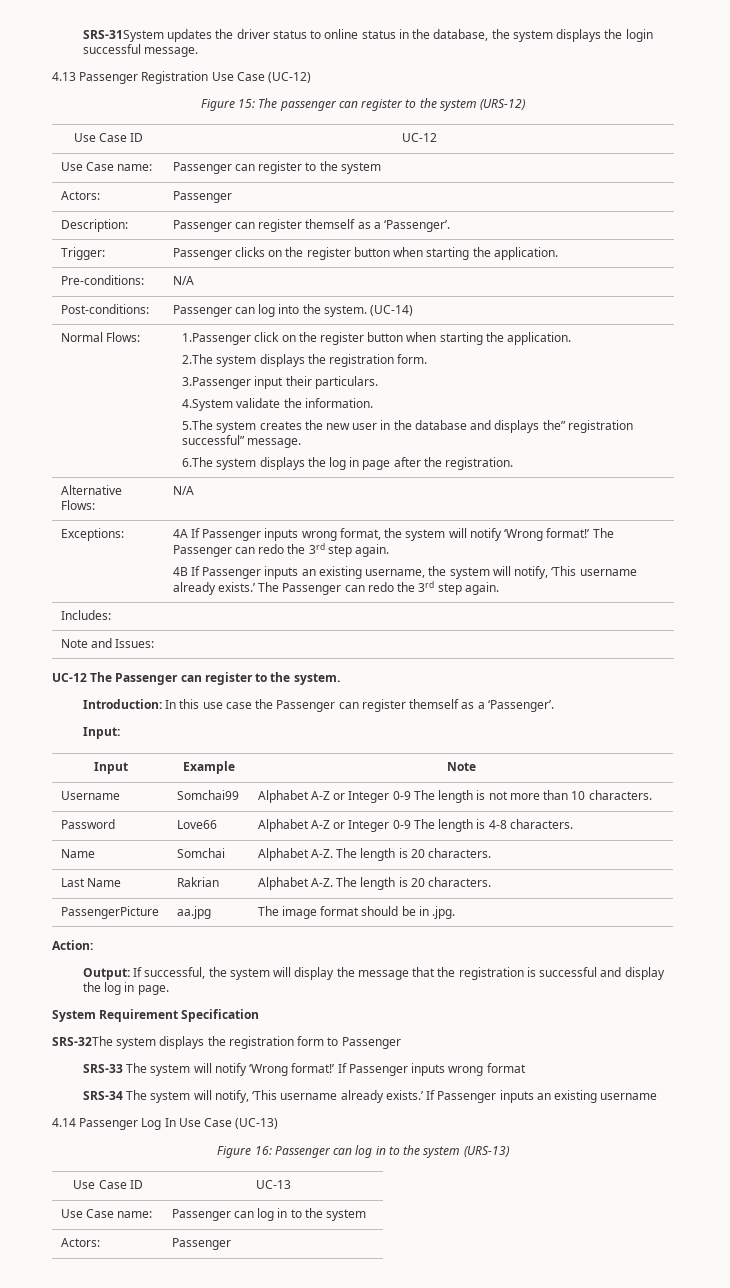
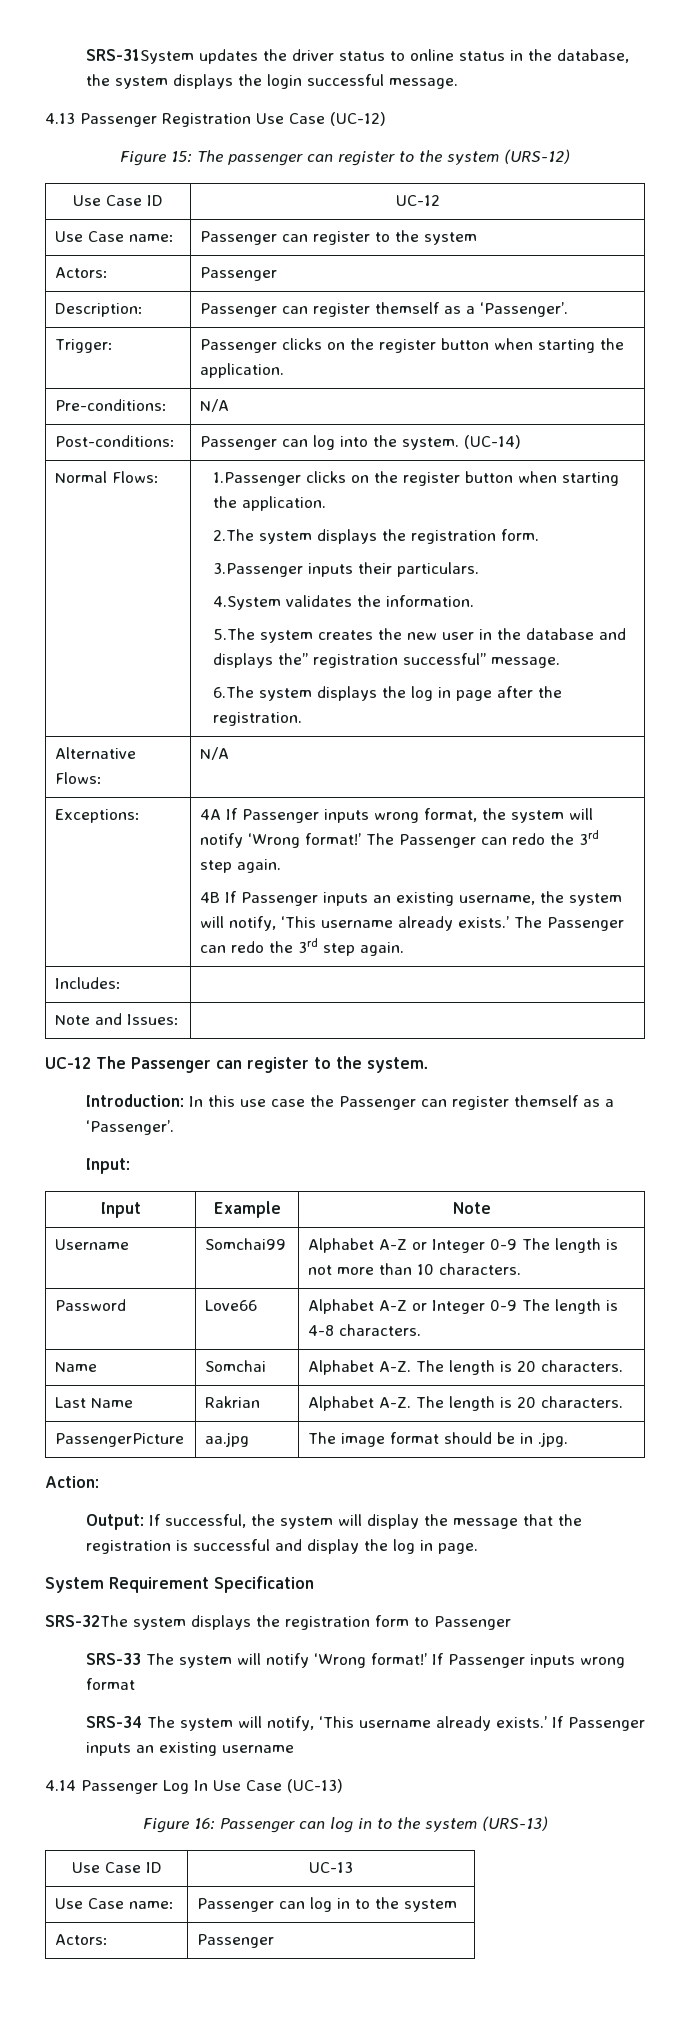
[254,332,280,342] click -> [305,471,346,483] clicks
[254,376,284,389] input -> [307,563,353,577] inputs
[236,398,281,408] validate -> [285,595,352,607] validates

